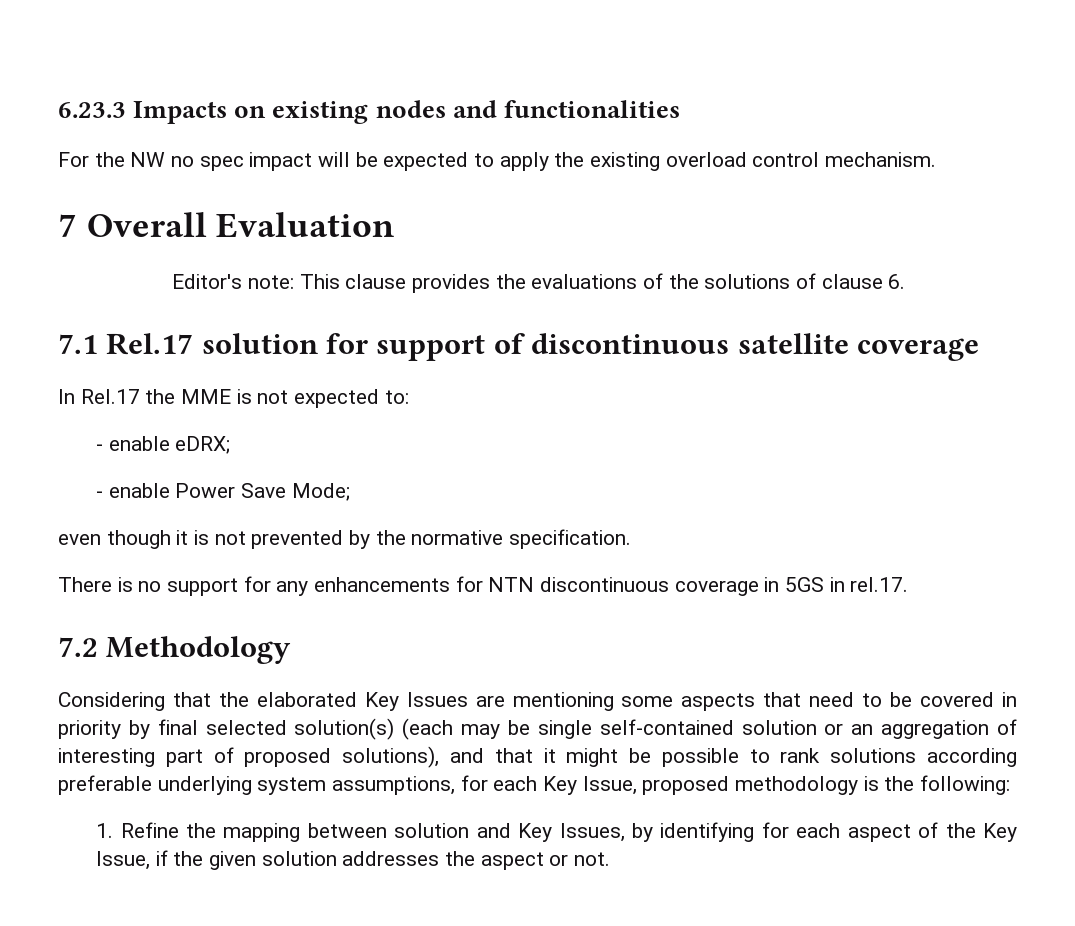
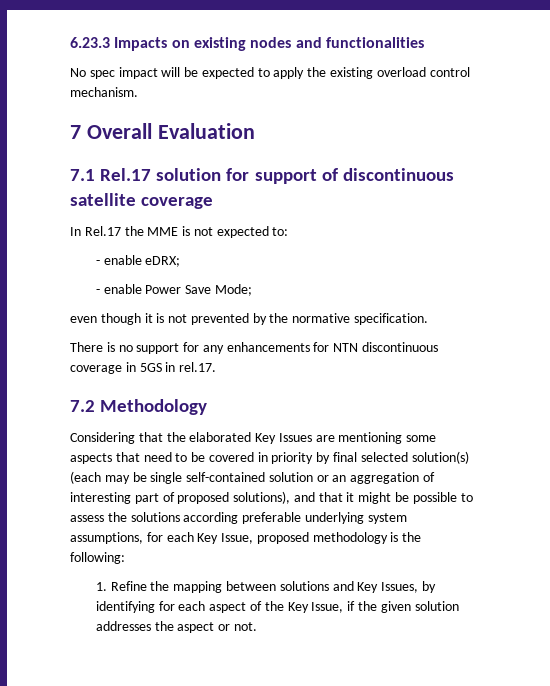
[58,152,195,167] For the NW no -> [70,68,86,77] No
[172,273,906,293] // Editor's note: This clause provides the evaluations of the solutions of clause 6. -> (255, 131) none
[780,748,821,763] rank -> [70,512,127,522] assess the
[394,823,470,838] solution -> [279,581,329,591] solutions

